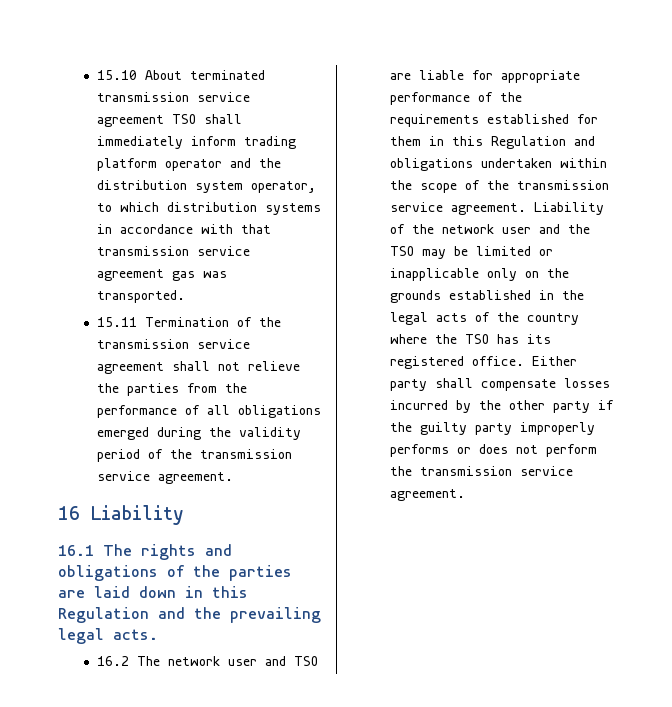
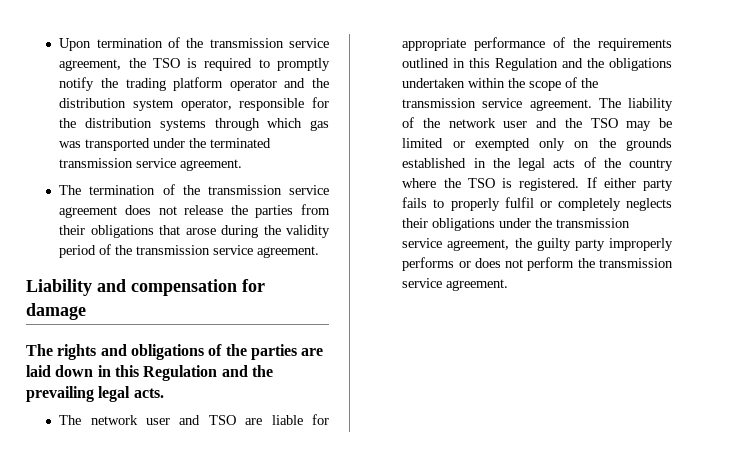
[96,70,265,80] [96,92,250,102] [96,114,242,127] [96,136,236,149] 15.10 About terminated transmission service agreement TSO shall immediately inform -> [59,37,329,51] [59,58,330,71] [59,77,118,91] Upon termination of the transmission service agreement, the TSO is required to promptly notify the
[96,202,321,215] [96,224,271,234] [96,246,250,256] [96,269,227,281] [96,290,185,303] [96,317,229,327] to which distribution systems in accordance with that transmission service agreement gas was transported. // 15.11 Termination -> [239,97,330,111] [59,118,330,131] [59,138,272,151] [59,158,243,171] [59,185,156,195] responsible for the distribution systems through which gas was transported under the terminated transmission service agreement. // The termination
[171,361,300,371] [96,383,247,396] [96,405,321,418] [96,427,149,440] shall not relieve the parties from the performance of all obligations emerged -> [124,204,331,218] [59,225,216,238] does not release the parties from their obligations that arose
[58,505,184,525] [58,545,94,556] 16 Liability // 16.1 -> [26,279,265,296] [26,303,86,320] Liability and compensation for damage //
[96,656,129,666] 16.2 -> (164, 393) none
[486,114,598,124] [389,136,595,149] established for them in this Regulation and -> [402,58,605,71] outlined in this Regulation and the
[533,202,604,215] Liability -> [598,98,673,111] The liability
[389,268,479,281] inapplicable -> [474,138,530,151] exempted
[496,334,551,344] [389,356,577,369] [389,378,610,391] [389,400,614,413] has its registered office. Either party shall compensate losses incurred by the other party if -> [502,177,673,191] [402,197,672,211] [402,218,631,231] [402,238,510,251] is registered. If either party fails to properly fulfil or completely neglects their obligations under the transmission service agreement,

